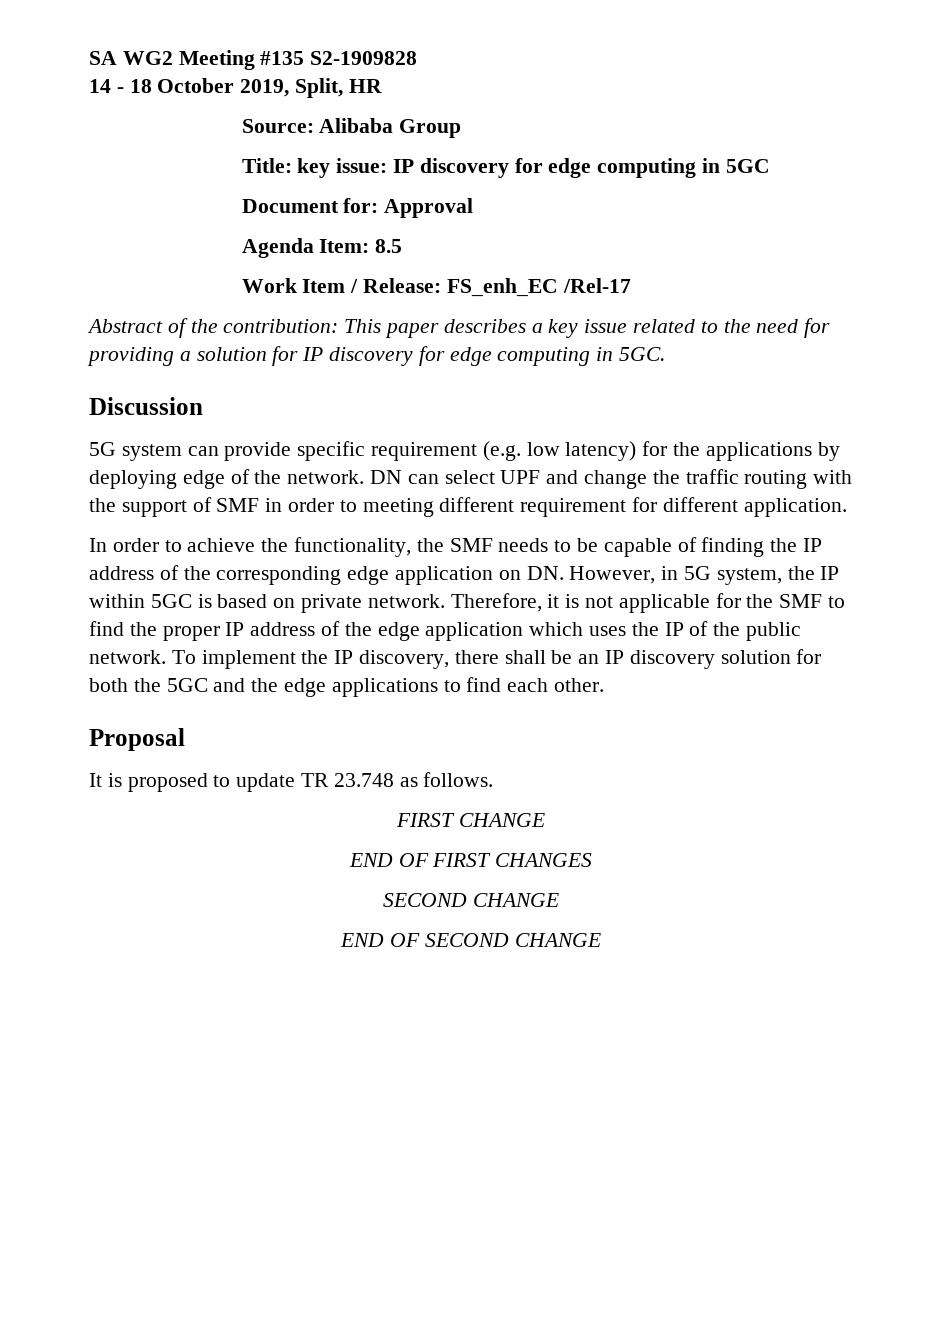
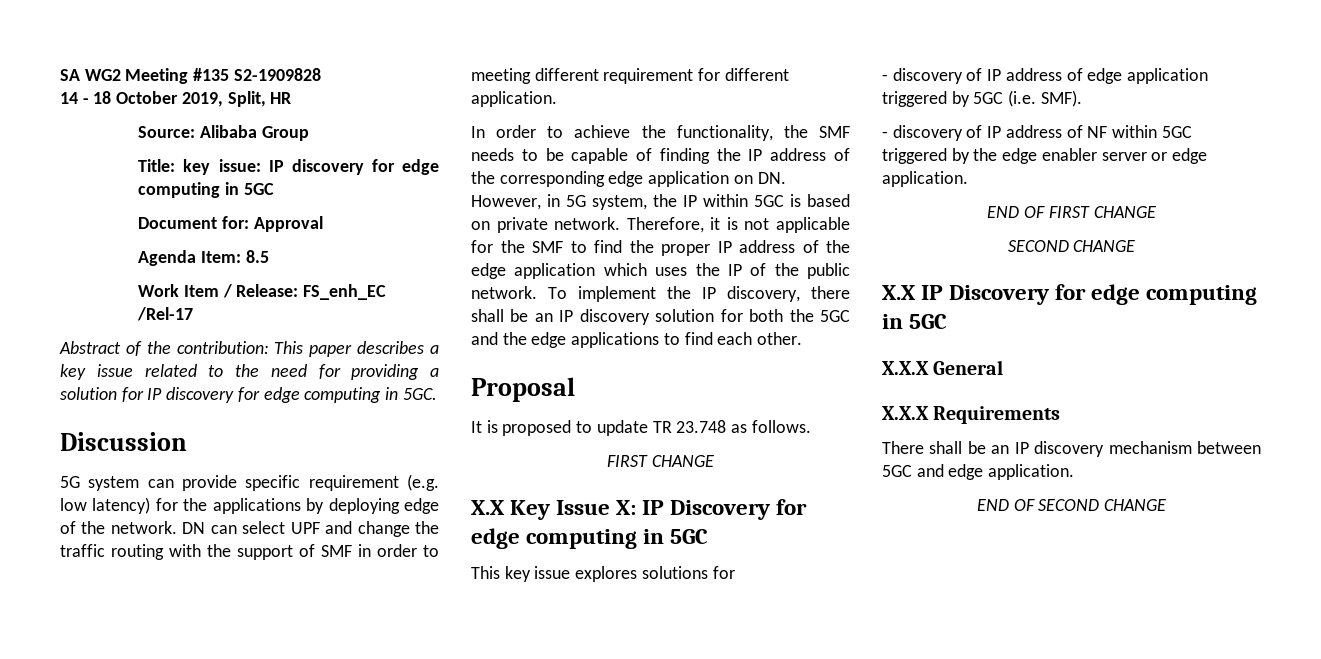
(545, 820) none -> [471,499,808,520] [471,528,709,549] [471,566,735,582] [882,68,1209,84] [882,90,1082,107] [882,125,1192,141] [882,148,1208,164] [882,171,968,187] // X.X Key Issue X: IP Discovery for edge computing in 5GC // This key issue explores solutions for // - discovery of IP address of edge application triggered by 5GC (i.e. SMF). // - discovery of IP address of NF within 5GC triggered by the edge enabler server or edge application.
[495,853,593,867] [383,893,559,907] CHANGES // SECOND CHANGE -> [1093,206,1156,218] [1007,240,1136,252] [882,284,1258,305] [882,314,948,329] [882,360,1004,375] [882,406,1061,424] [882,441,1261,457] [882,464,1075,480] CHANGE // SECOND CHANGE // X.X IP Discovery for edge computing in 5GC // X.X.X General // X.X.X Requirements // There shall be an IP discovery mechanism between 5GC and edge application.

